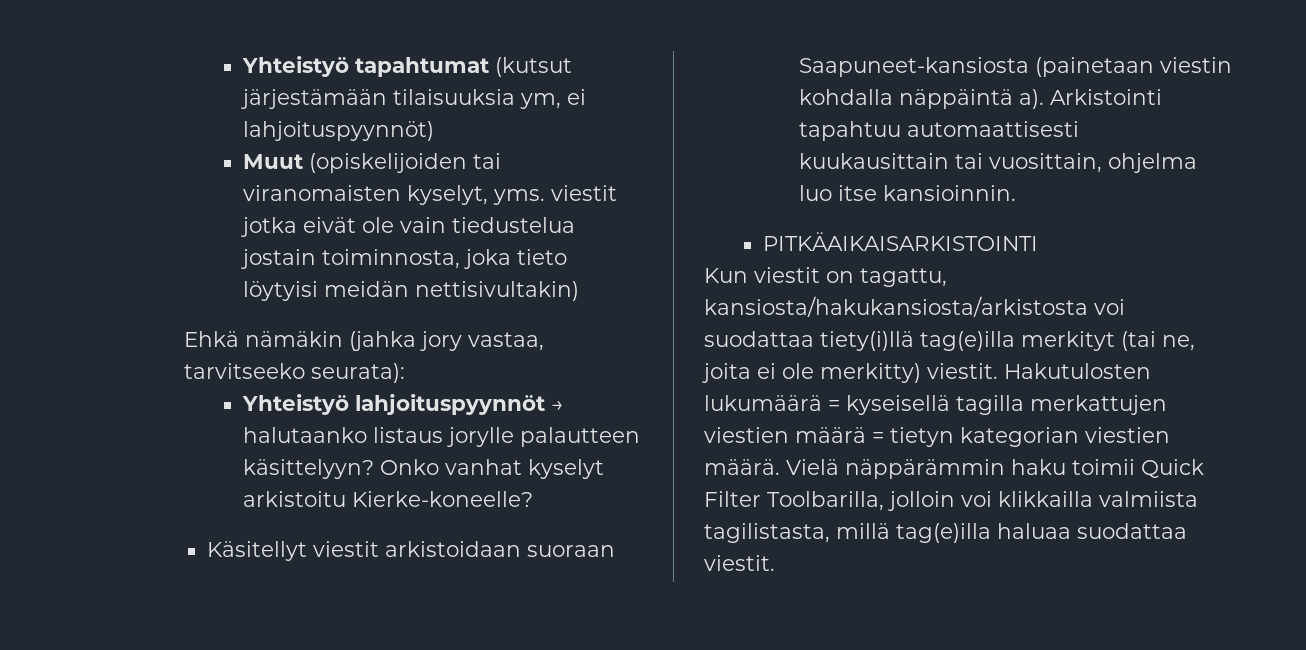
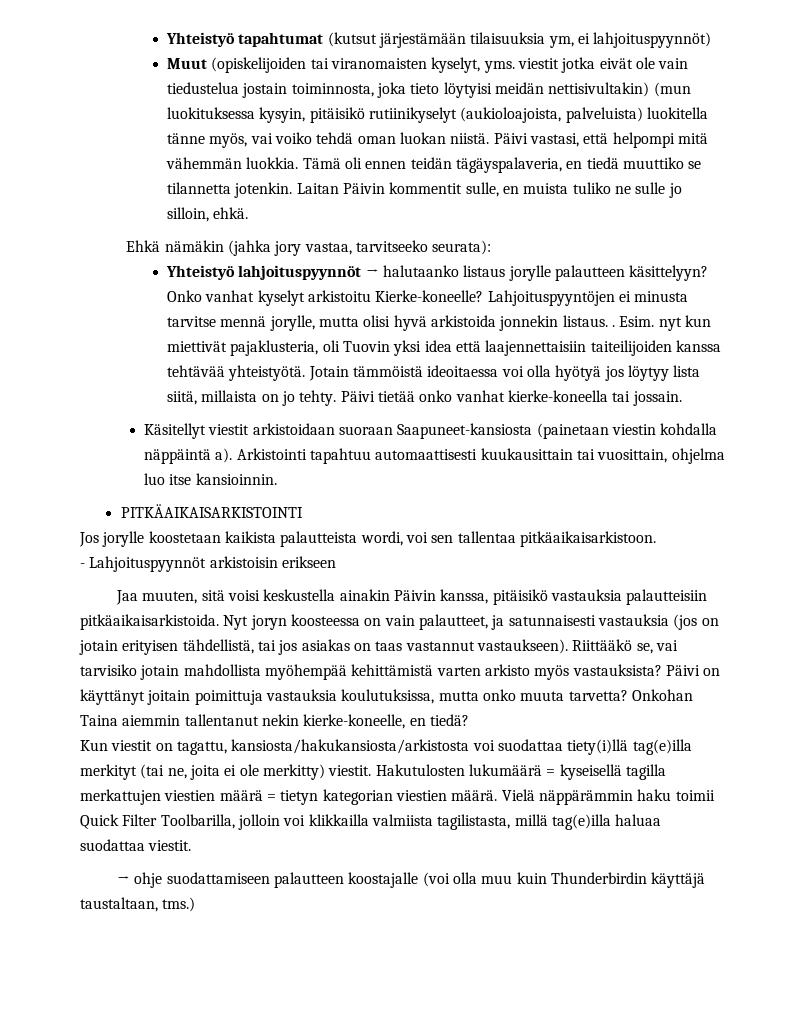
(580, 291) none -> [653,82,691,97] [167,107,709,123] [167,132,708,148] [166,157,702,173] [167,182,682,198] [167,207,249,222] (mun luokituksessa kysyin, pitäisikö rutiinikyselyt (aukioloajoista, palveluista) luokitella tänne myös, vai voiko tehdä oman luokan niistä. Päivi vastasi, että helpompi mitä vähemmän luokkia. Tämä oli ennen teidän tägäyspalaveria, en tiedä muuttiko se tilannetta jotenkin. Laitan Päivin kommentit sulle, en muista tuliko ne sulle jo silloin, ehkä.
(534, 499) none -> [487,290,689,306] [167,315,711,331] [167,340,722,356] [167,365,701,381] [167,390,682,406] Lahjoituspyyntöjen ei minusta tarvitse mennä jorylle, mutta olisi hyvä arkistoida jonnekin listaus. . Esim. nyt kun miettivät pajaklusteria, oli Tuovin yksi idea että laajennettaisiin taiteilijoiden kanssa tehtävää yhteistyötä. Jotain tämmöistä ideoitaessa voi olla hyötyä jos löytyy lista siitä, millaista on jo tehty. Päivi tietää onko vanhat kierke-koneella tai jossain.
(1039, 241) none -> [79,531,656,547] [80,556,336,572] [116,589,708,605] [80,614,719,630] [79,639,678,655] [80,664,721,680] [80,689,693,705] [80,714,469,729] // Jos jorylle koostetaan kaikista palautteista wordi, voi sen tallentaa pitkäaikaisarkistoon. // - Lahjoituspyynnöt arkistoisin erikseen // Jaa muuten, sitä voisi keskustella ainakin Päivin kanssa, pitäisikö vastauksia palautteisiin pitkäaikaisarkistoida. Nyt joryn koosteessa on vain palautteet, ja satunnaisesti vastauksia (jos on jotain erityisen tähdellistä, tai jos asiakas on taas vastannut vastaukseen). Riittääkö se, vai tarvisiko jotain mahdollista myöhempää kehittämistä varten arkisto myös vastauksista? Päivi on käyttänyt joitain poimittuja vastauksia koulutuksissa, mutta onko muuta tarvetta? Onkohan Taina aiemmin tallentanut nekin kierke-koneelle, en tiedä?
(775, 563) none -> [117,872,706,888] [80,897,196,912] // → ohje suodattamiseen palautteen koostajalle (voi olla muu kuin Thunderbirdin käyttäjä taustaltaan, tms.)

